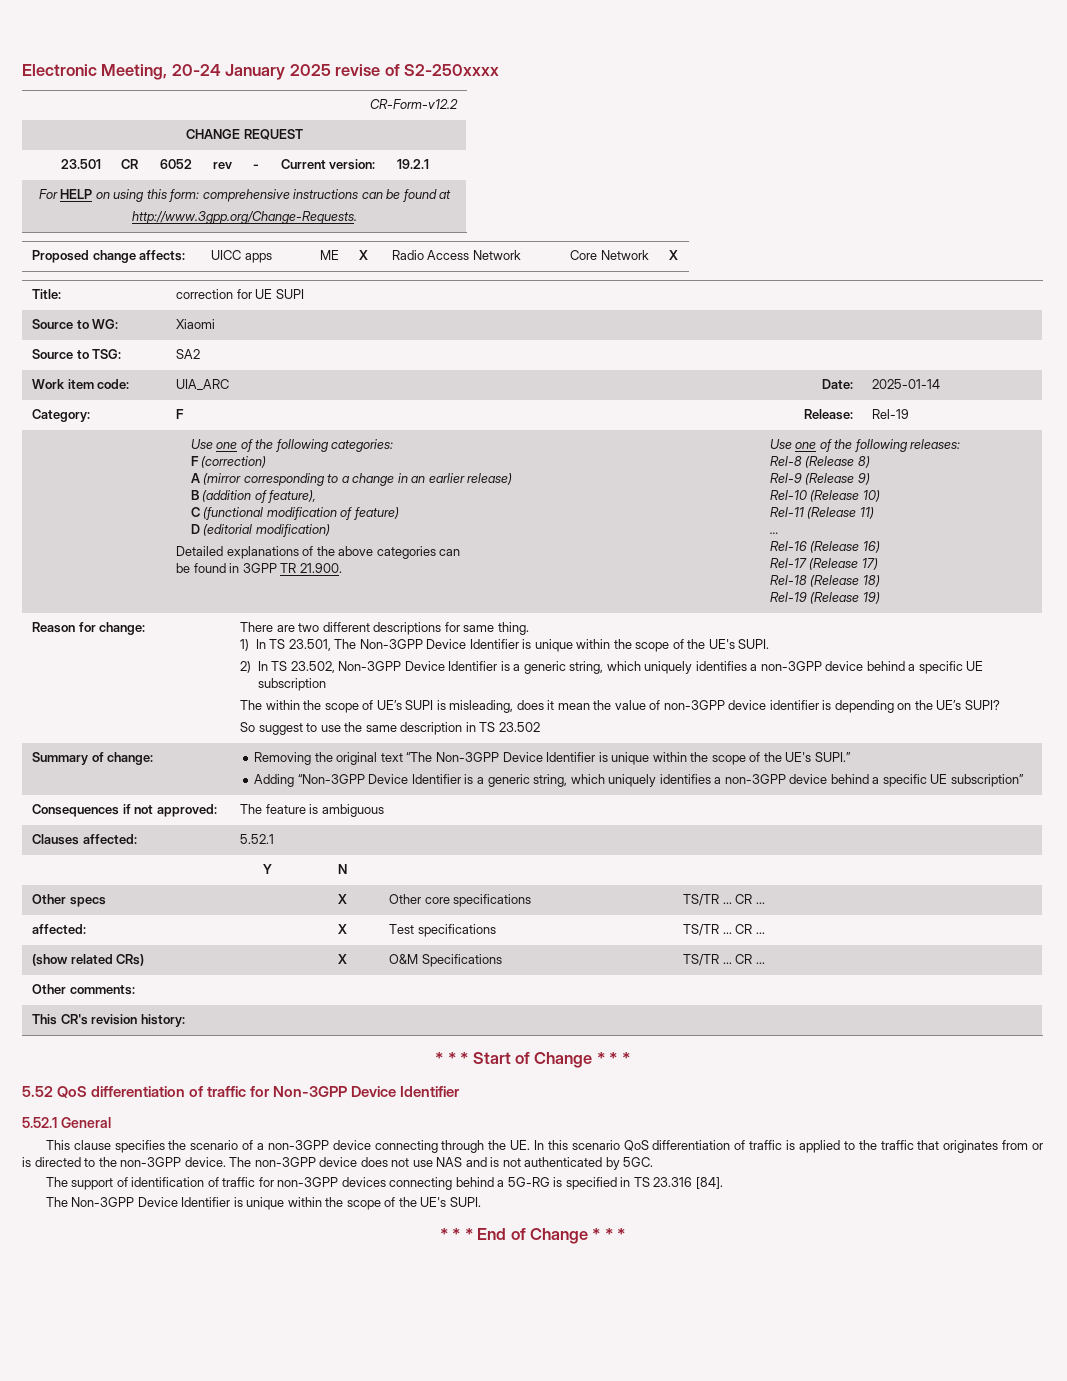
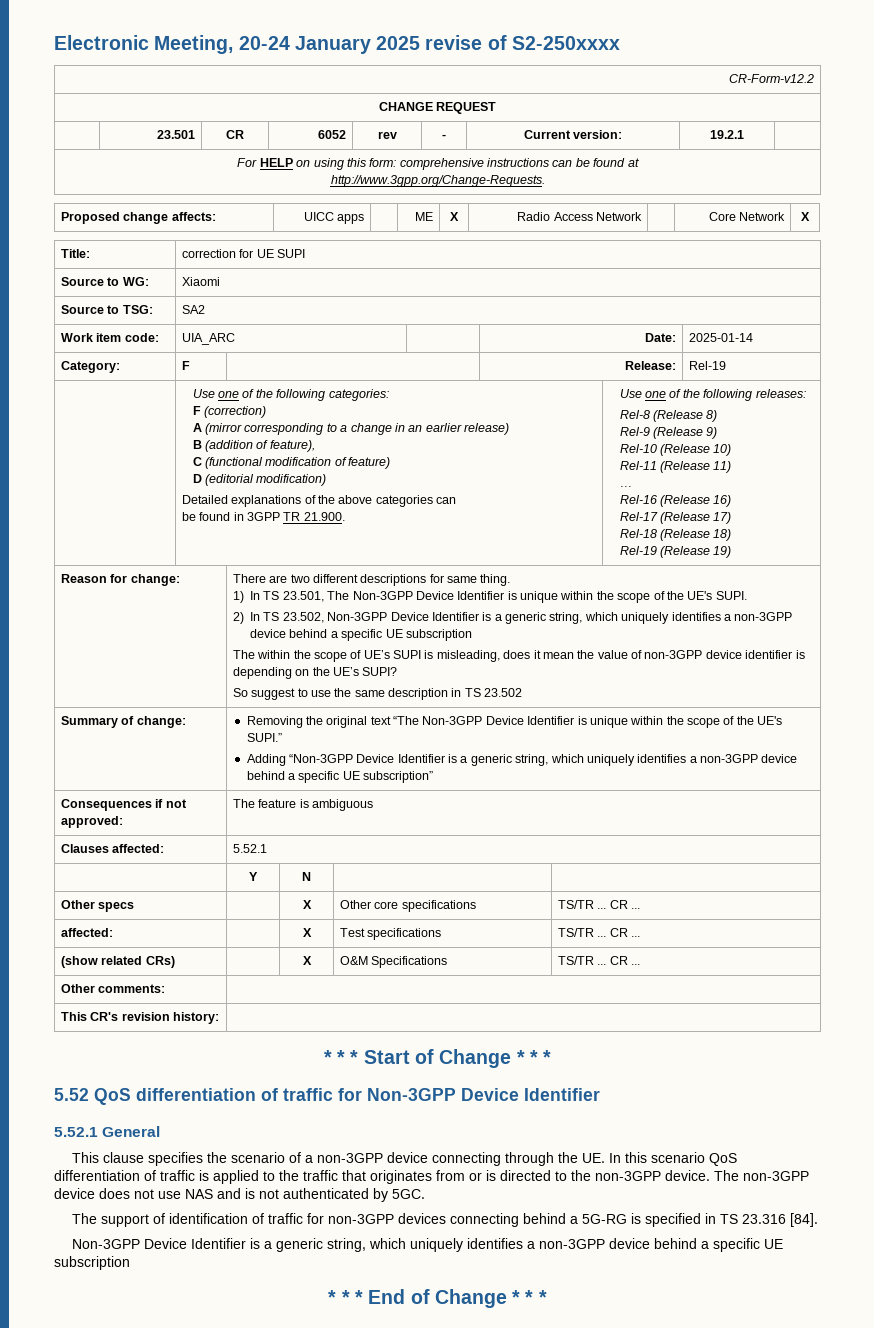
[45,1197,481,1210] The Non-3GPP Device Identifier is unique within the scope of the UE's SUPI. -> [72,1238,784,1252] [54,1256,130,1270] Non-3GPP Device Identifier is a generic string, which uniquely identifies a non-3GPP device behind a specific UE subscription

